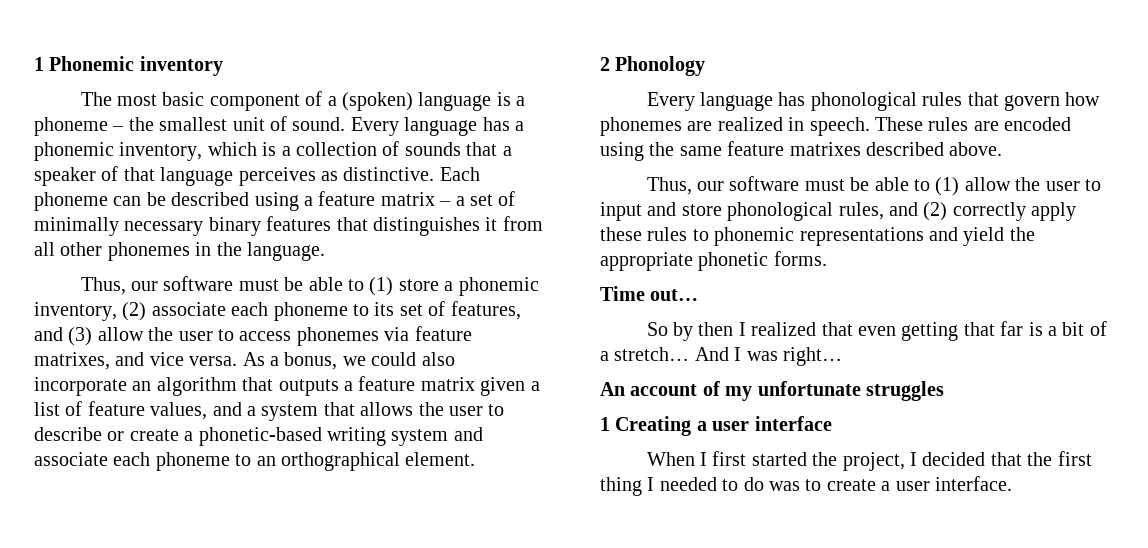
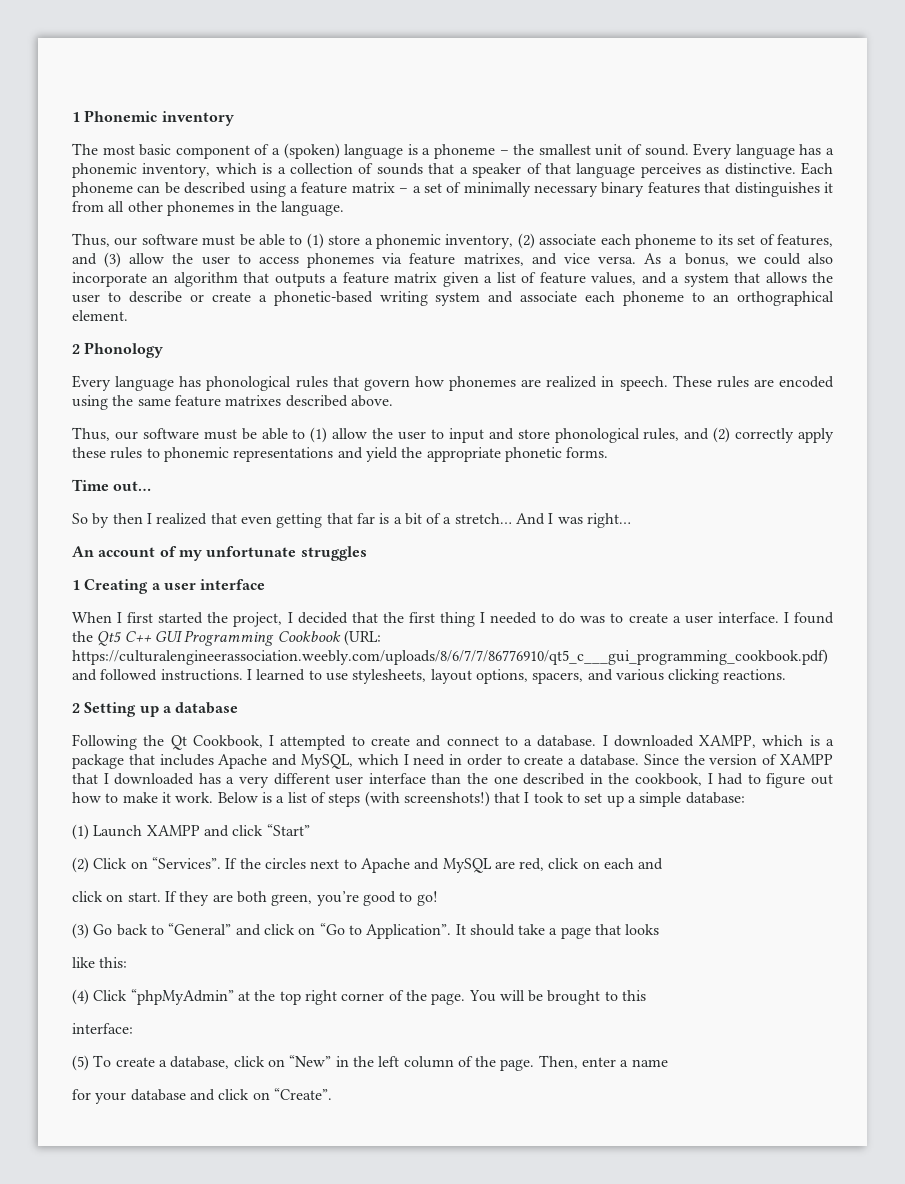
(1012, 483) none -> [783,612,834,624] [72,630,381,646] [72,649,828,665] [72,669,787,684] [72,702,239,717] [72,734,835,750] [72,754,833,769] [72,773,834,788] [72,791,745,807] [72,824,310,840] [72,857,664,873] [72,891,438,906] [72,923,660,939] [72,957,128,968] [72,989,647,1005] [72,1023,133,1034] [72,1055,668,1071] [72,1088,332,1104] I found the Qt5 C++ GUI Programming Cookbook (URL: https://culturalengineerassociation.weebly.com/uploads/8/6/7/7/86776910/qt5_c___gui_programming_cookbook.pdf) and followed instructions. I learned to use stylesheets, layout options, spacers, and various clicking reactions. // 2 Setting up a database // Following the Qt Cookbook, I attempted to create and connect to a database. I downloaded XAMPP, which is a package that includes Apache and MySQL, which I need in order to create a database. Since the version of XAMPP that I downloaded has a very different user interface than the one described in the cookbook, I had to figure out how to make it work. Below is a list of steps (with screenshots!) that I took to set up a simple database: // (1) Launch XAMPP and click “Start” // (2) Click on “Services”. If the circles next to Apache and MySQL are red, click on each and // click on start. If they are both green, you’re good to go! // (3) Go back to “General” and click on “Go to Application”. It should take a page that looks // like this: // (4) Click “phpMyAdmin” at the top right corner of the page. You will be brought to this // interface: // (5) To create a database, click on “New” in the left column of the page. Then, enter a name // for your database and click on “Create”.

